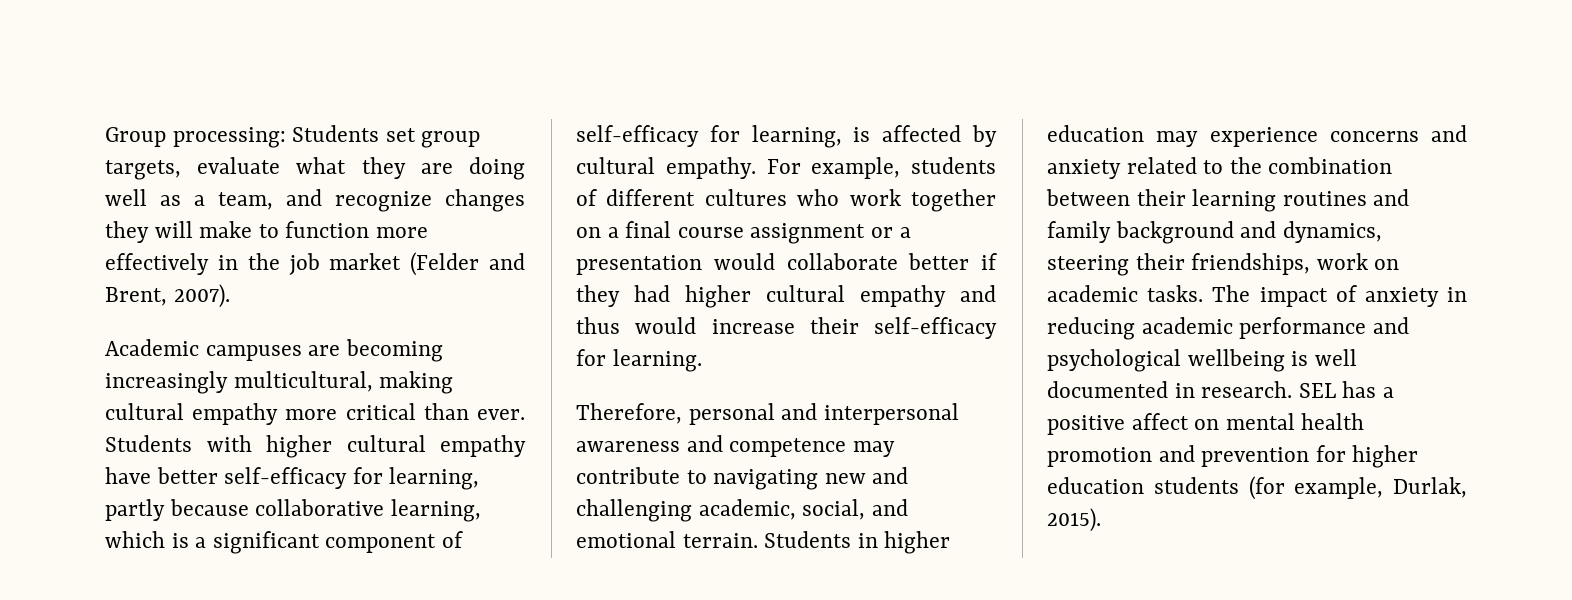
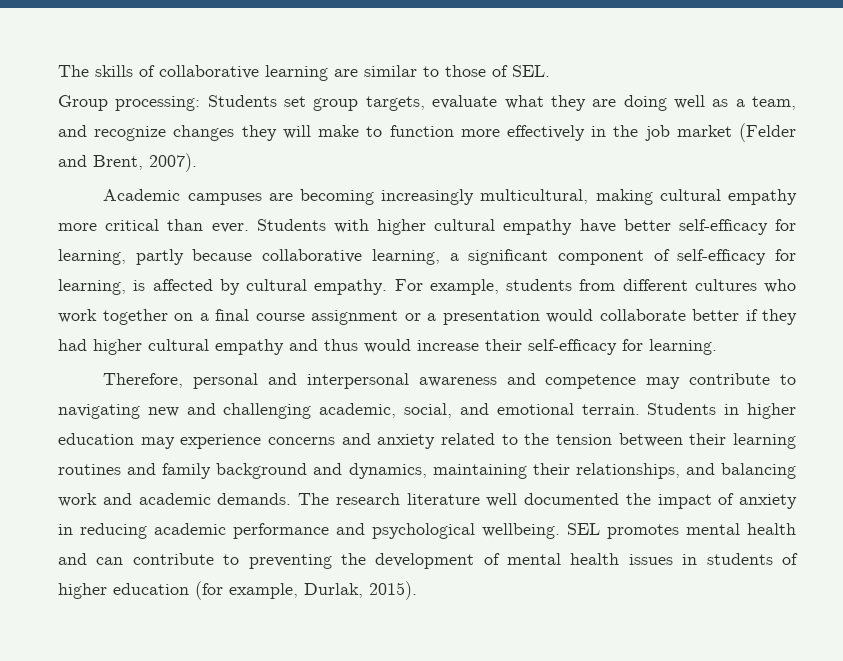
(105, 137) none -> [58,65,550,81] The skills of collaborative learning are similar to those of SEL. //
[105,531,189,548] which is -> (440, 257) none
[576,189,597,206] of -> [579,279,616,291] from
[1268,157,1393,174] combination -> [556,434,613,445] tension
[1047,253,1400,276] [1047,285,1251,302] steering their friendships, work on academic tasks. The -> [432,463,797,479] [58,493,651,507] maintaining their relationships, and balancing work and academic demands. The research literature well documented the
[1187,349,1357,372] [1047,381,1395,398] [1047,413,1365,435] [1047,445,1419,468] [1047,477,1239,494] wellbeing is well documented in research. SEL has a positive affect on mental health promotion and prevention for higher education students -> [482,523,796,539] [58,553,798,569] [58,583,189,599] wellbeing. SEL promotes mental health and can contribute to preventing the development of mental health issues in students of higher education

